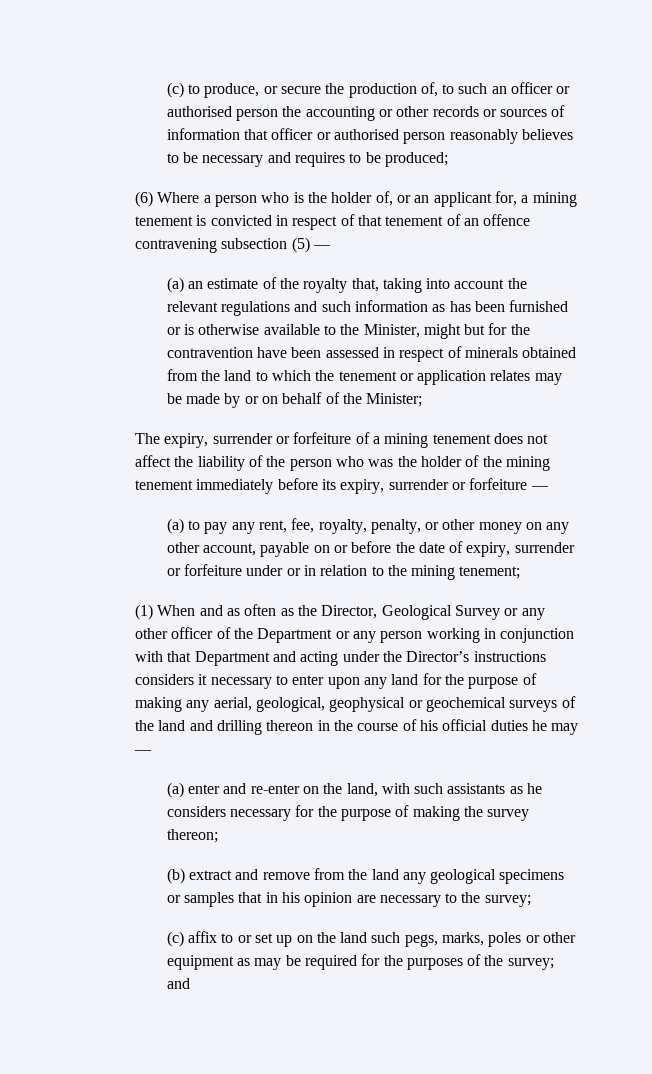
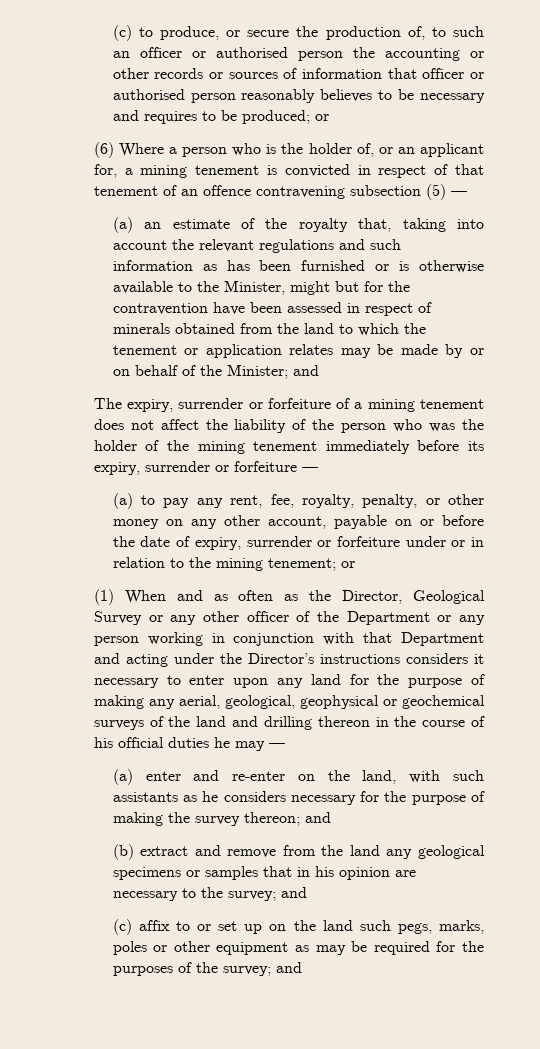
(448, 159) none -> [314,114,329,121] or
(423, 400) none -> [292,365,319,376] and
(521, 572) none -> [340,561,355,568] or
(218, 836) none -> [304,812,331,823] and
(531, 901) none -> [280,887,307,898] and

